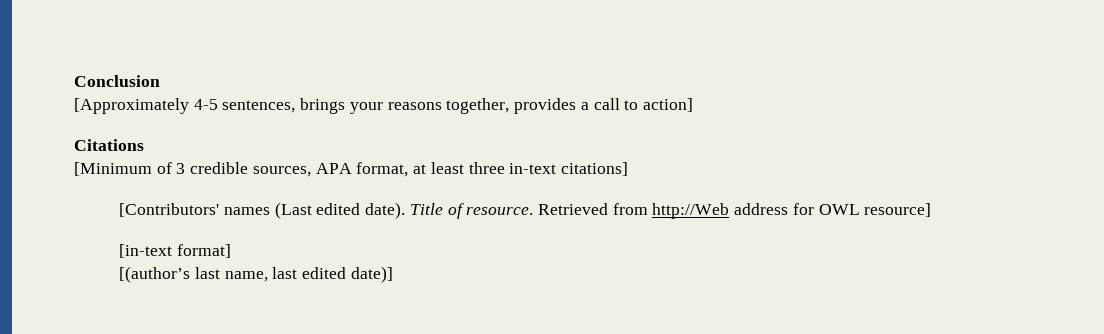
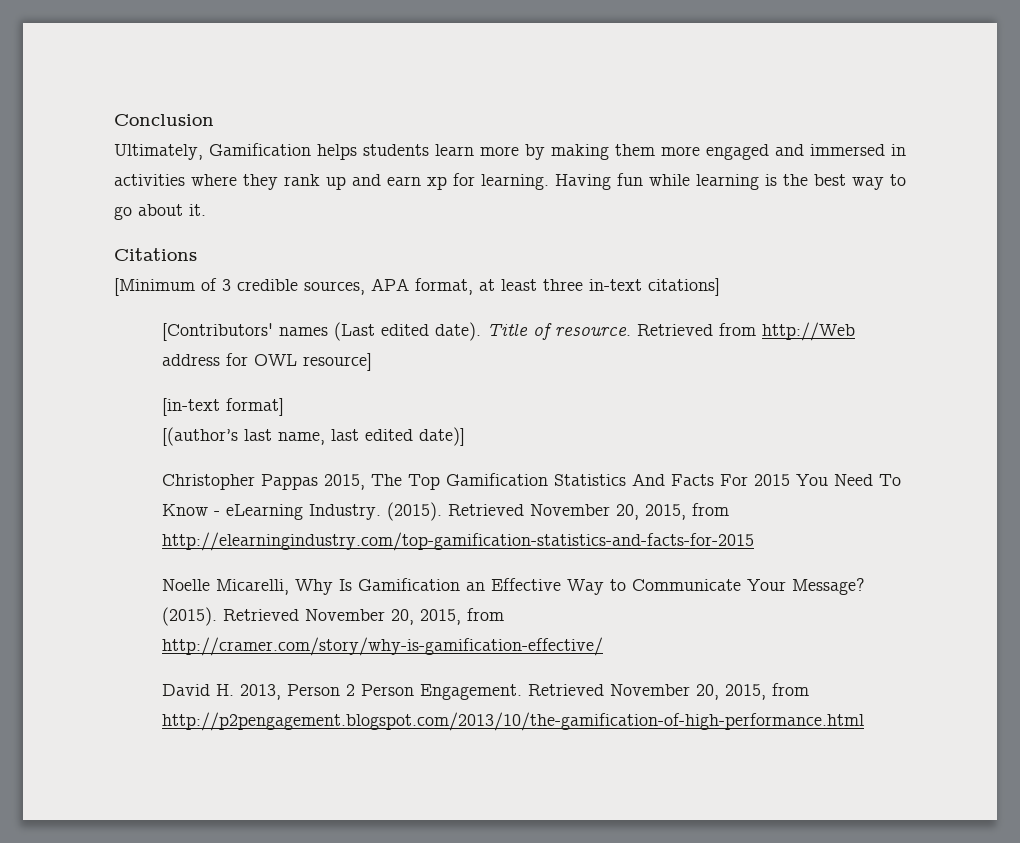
[74,98,693,114] [Approximately 4-5 sentences, brings your reasons together, provides a call to action] -> [114,143,906,160] [114,173,906,190] [114,204,206,220] Ultimately, Gamification helps students learn more by making them more engaged and immersed in activities where they rank up and earn xp for learning. Having fun while learning is the best way to go about it.
(393, 274) none -> [161,473,901,490] [161,502,729,521] [161,532,754,551] [161,578,865,595] [161,607,504,626] [161,637,603,656] [161,683,809,700] [161,712,864,731] // Christopher Pappas 2015, The Top Gamification Statistics And Facts For 2015 You Need To Know - eLearning Industry. (2015). Retrieved November 20, 2015, from http://elearningindustry.com/top-gamification-statistics-and-facts-for-2015 // Noelle Micarelli, Why Is Gamification an Effective Way to Communicate Your Message? (2015). Retrieved November 20, 2015, from http://cramer.com/story/why-is-gamification-effective/ // David H. 2013, Person 2 Person Engagement. Retrieved November 20, 2015, from http://p2pengagement.blogspot.com/2013/10/the-gamification-of-high-performance.html

